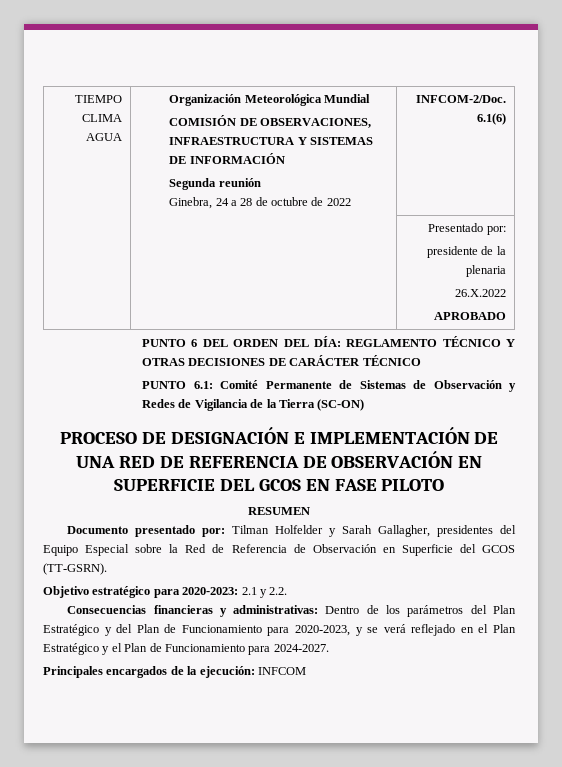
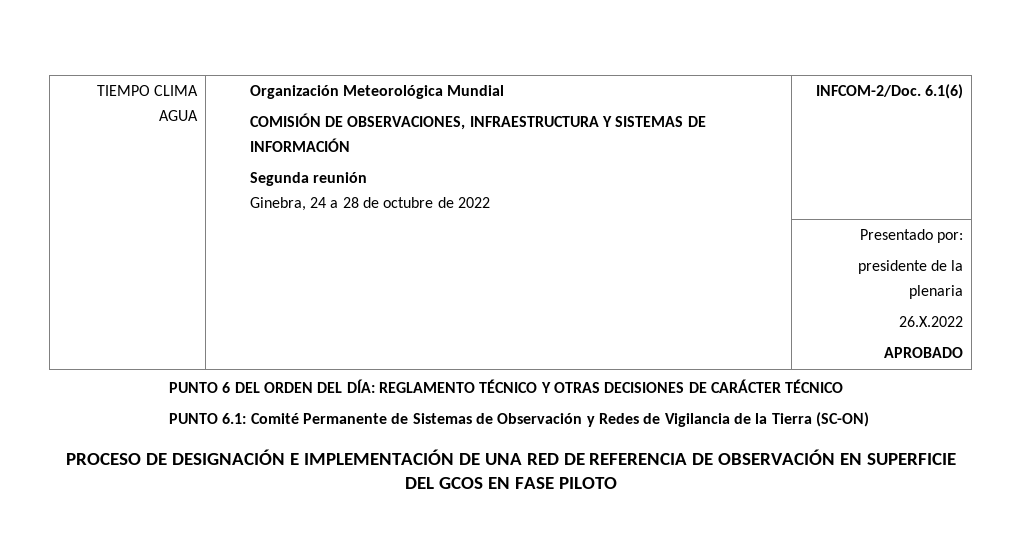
[248,507,310,515] [67,525,516,537] [43,544,515,556] [43,563,107,575] [43,586,288,598] [67,605,516,617] [43,624,516,636] [43,643,329,655] [43,666,306,678] // RESUMEN // Documento presentado por: Tilman Holfelder y Sarah Gallagher, presidentes del Equipo Especial sobre la Red de Referencia de Observación en Superficie del GCOS (TT-GSRN). // Objetivo estratégico para 2020-2023: 2.1 y 2.2. // Consecuencias financieras y administrativas: Dentro de los parámetros del Plan Estratégico y del Plan de Funcionamiento para 2020-2023, y se verá reflejado en el Plan Estratégico y el Plan de Funcionamiento para 2024-2027. // Principales encargados de la ejecución: INFCOM -> (617, 483) none

